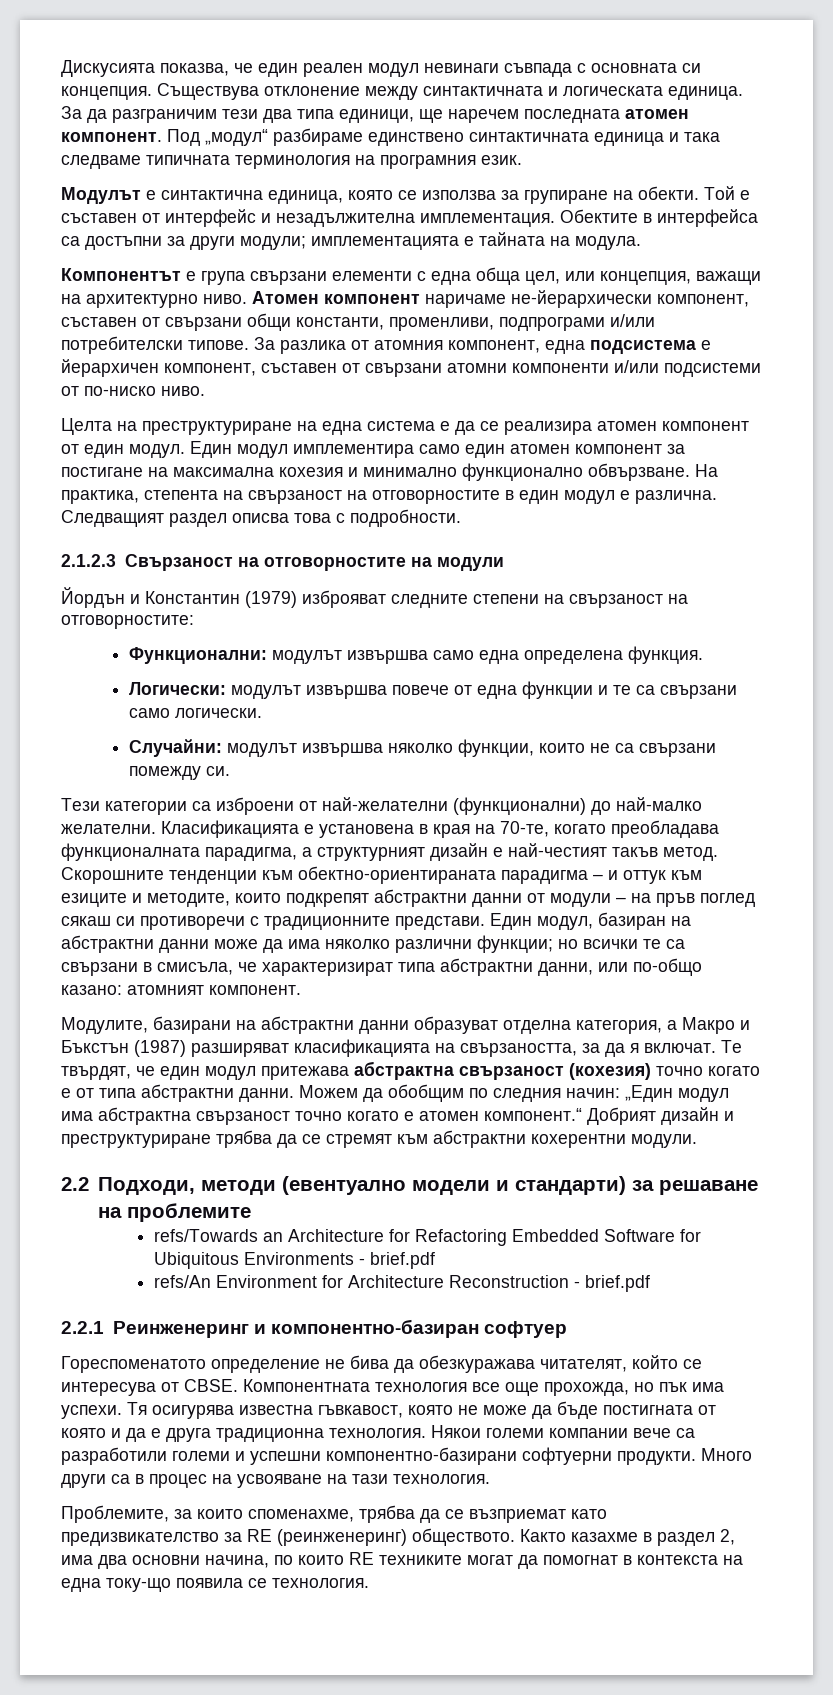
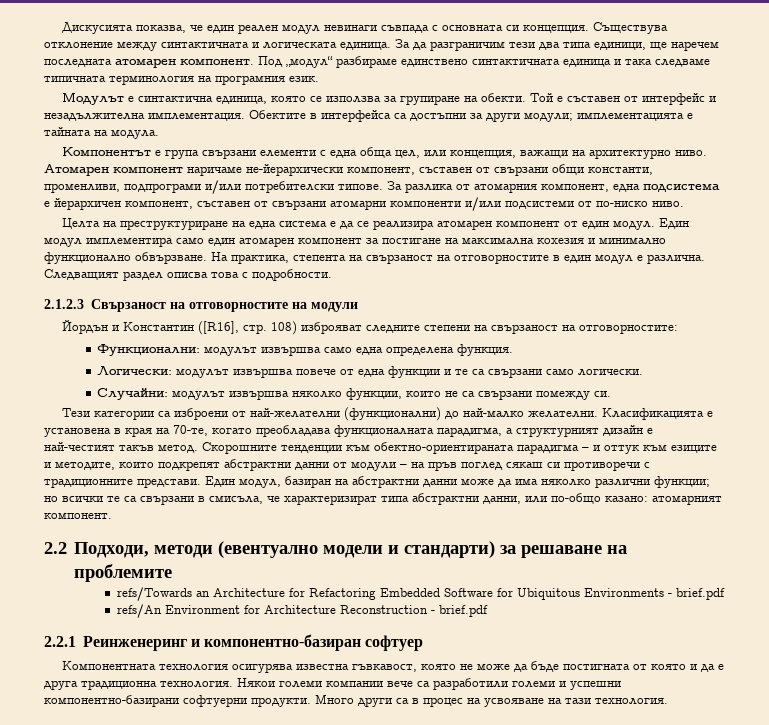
[625,109,689,119] атомен -> [115,59,176,68] атомарен
[252,291,319,304] Атомен -> [44,164,109,176] Атомарен
[374,340,443,350] атомния -> [474,183,537,193] атомарния
[447,363,507,373] атомни -> [330,200,386,210] атомарни
[597,421,657,431] атомен -> [437,220,493,230] атомарен
[510,444,570,454] атомен -> [239,237,294,247] атомарен
[245,591,297,608] (1979) -> [198,321,298,335] ([R16], стр. 108)
[127,985,301,995] [61,1016,750,1034] [61,1039,742,1057] [61,1061,760,1080] [61,1084,729,1102] [61,1107,734,1125] [61,1130,697,1148] атомният компонент. // Модулите, базирани на абстрактни данни образуват отделна категория, а Макро и Бъкстън (1987) разширяват класификацията на свързаността, за да я включат. Те твърдят, че един модул притежава абстрактна свързаност (кохезия) точно когато е от типа абстрактни данни. Можем да обобщим по следния начин: „Един модул има абстрактна свързаност точно когато е атомен компонент.“ Добрият дизайн и преструктуриране трябва да се стремят към абстрактни кохерентни модули. -> [652,495,722,505] [44,512,112,519] атомарният компонент.
[61,1355,702,1373] [61,1379,724,1396] [61,1402,147,1419] Гореспоменатото определение не бива да обезкуражава читателят, който се интересува от CBSE. Компонентната технология все още прохожда, но пък има успехи. Тя -> [62,661,229,671] Компонентната технология
[61,1505,607,1523] [61,1528,735,1546] [61,1552,743,1569] [61,1578,369,1592] // Проблемите, за които споменахме, трябва да се възприемат като предизвикателство за RE (реинженеринг) обществото. Както казахме в раздел 2, има два основни начина, по които RE техниките могат да помогнат в контекста на една току-що появила се технология. -> (668, 701) none

